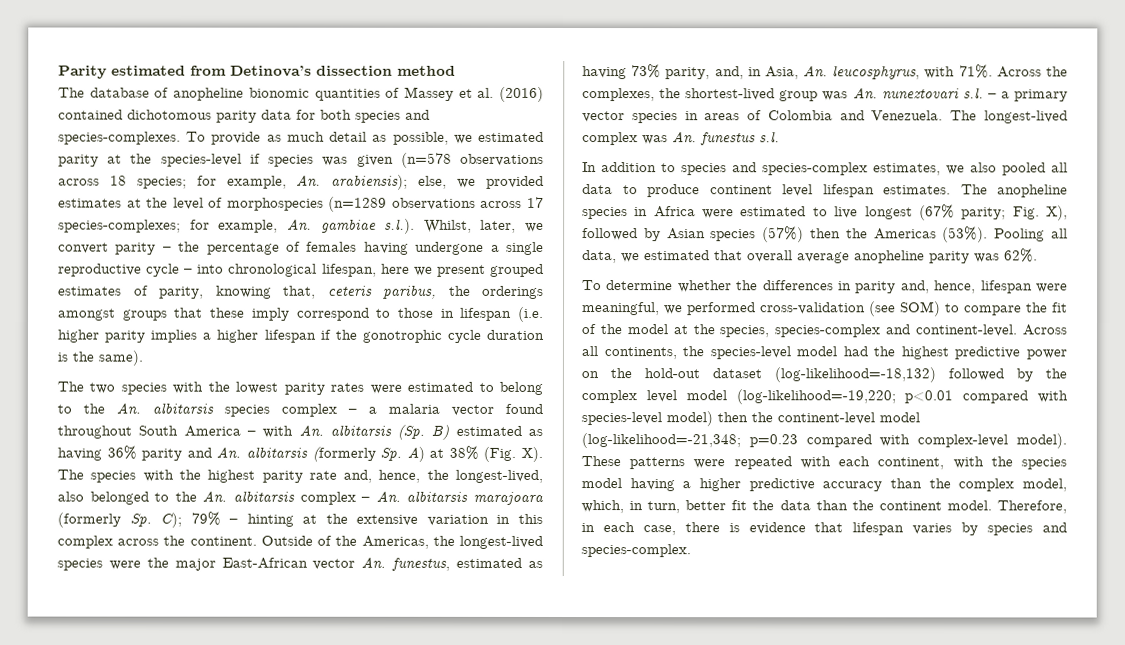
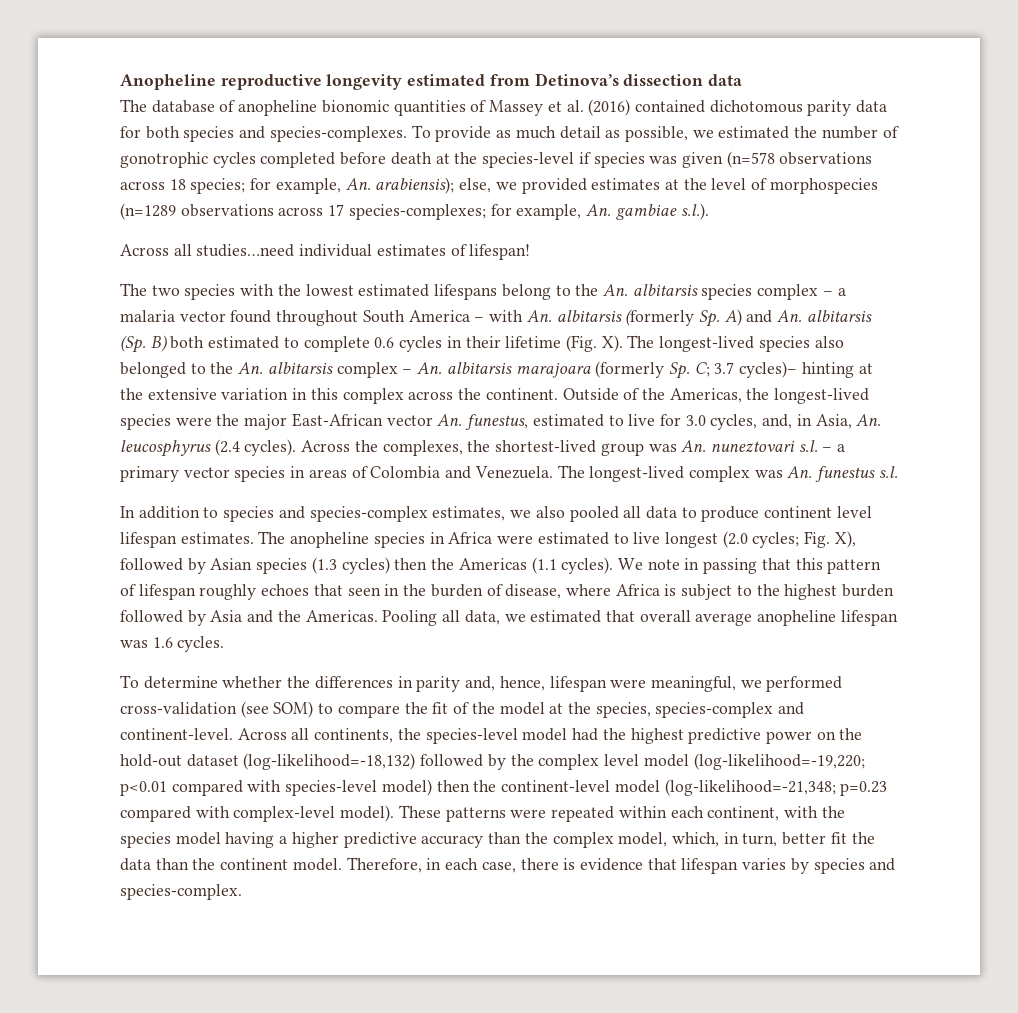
[58,65,107,79] Parity -> [120,74,403,90] Anopheline reproductive longevity
[397,65,456,76] method -> [708,74,743,86] data
[58,154,99,167] parity -> [794,126,899,139] [120,152,432,168] the number of gonotrophic cycles completed before death
[423,219,544,233] [58,241,544,255] [58,263,544,277] [58,285,544,299] [58,306,544,322] [57,329,545,343] [57,350,143,366] Whilst, later, we convert parity – the percentage of females having undergone a single reproductive cycle – into chronological lifespan, here we present grouped estimates of parity, knowing that, ceteris paribus, the orderings amongst groups that these imply correspond to those in lifespan (i.e. higher parity implies a higher lifespan if the gonotrophic cycle duration is the same). -> [120,244,531,260] // Across all studies…need individual estimates of lifespan!
[283,381,494,395] parity rates were estimated to -> [358,284,498,300] estimated lifespans
[397,424,543,440] [57,445,543,462] [57,469,543,483] (Sp. B) estimated as having 36% parity and An. albitarsis (formerly Sp. A) at 38% (Fig. X). The species with the highest parity rate and, hence, the longest-lived, -> [625,309,872,327] [120,335,810,353] (formerly Sp. A) and An. albitarsis (Sp. B) both estimated to complete 0.6 cycles in their lifetime (Fig. X). The longest-lived species
[160,511,239,528] C); 79% – -> [694,361,798,378] C; 3.7 cycles)–
[528,560,544,568] [582,64,711,80] as having 73% parity, -> [608,414,758,430] to live for 3.0 cycles,
[832,64,993,80] leucosphyrus, with 71%. -> [120,439,297,457] leucosphyrus (2.4 cycles).
[918,204,1007,221] (67% parity; -> [722,531,800,548] (2.0 cycles;
[762,226,805,243] (57%) -> [311,557,390,574] (1.3 cycles)
[942,226,989,243] (53%). -> [531,557,882,574] [120,584,895,600] [120,610,378,626] (1.1 cycles). We note in passing that this pattern of lifespan roughly echoes that seen in the burden of disease, where Africa is subject to the highest burden followed by Asia and the Americas.
[929,248,1038,264] parity was 62%. -> [840,610,898,626] [120,636,225,652] lifespan was 1.6 cycles.
[799,456,831,469] with -> [618,806,667,818] within

